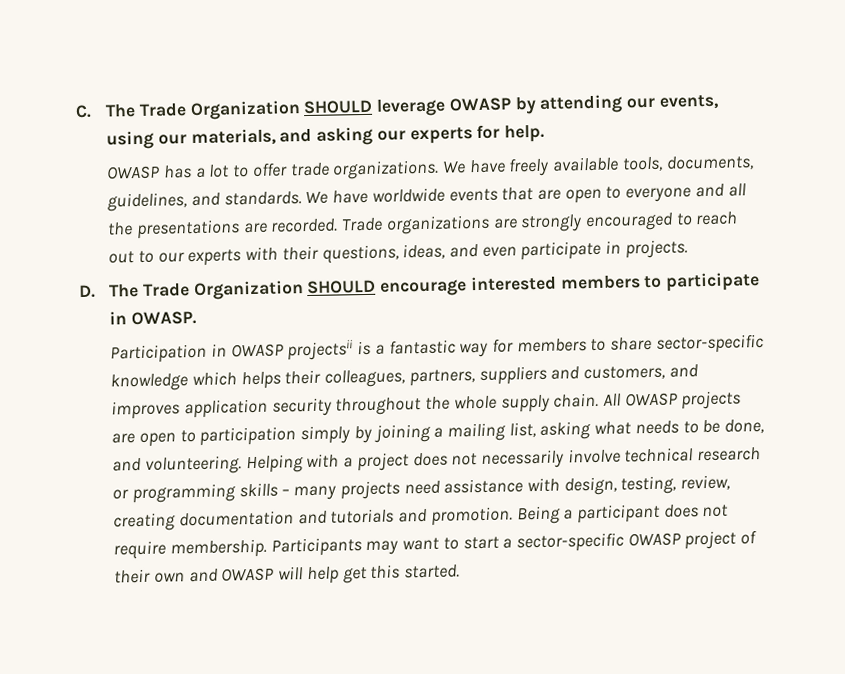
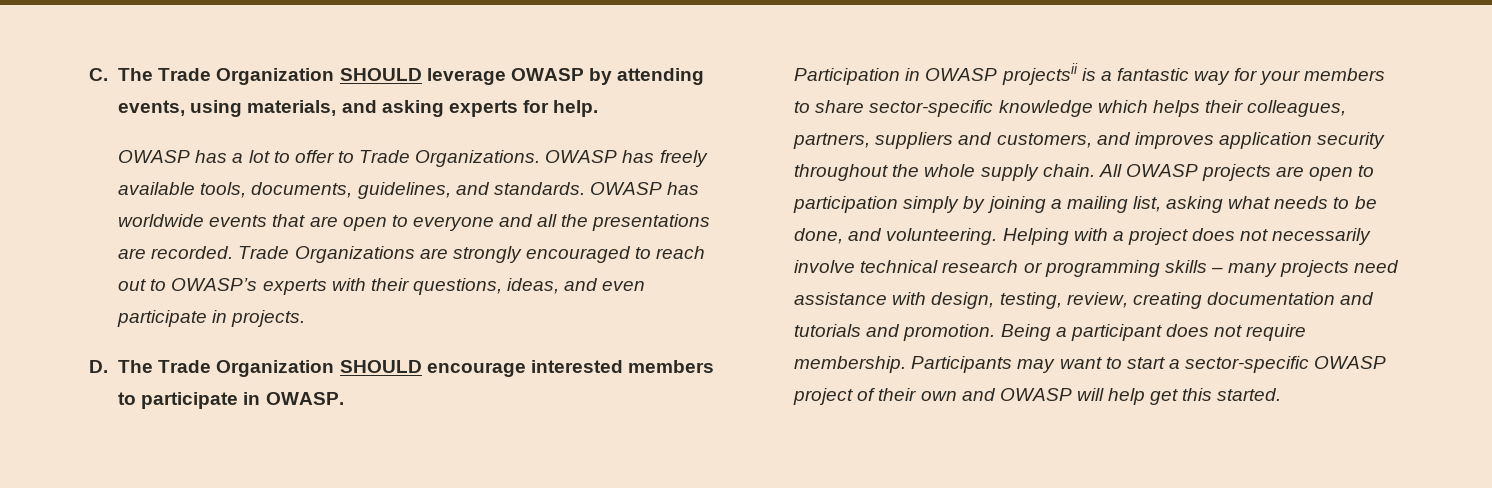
[626,97,656,109] our -> (705, 76) none
[157,134,187,145] our -> (243, 108) none
[376,130,406,141] our -> (444, 108) none
[289,159,506,180] trade organizations. We have -> [337,150,655,167] to Trade Organizations. OWASP has
[305,189,369,205] We have -> [589,182,700,195] OWASP has
[385,214,490,235] organizations -> [294,246,415,263] Organizations
[157,252,185,263] our -> [171,278,258,291] OWASP’s
(515, 345) none -> [1259,70,1301,85] your

